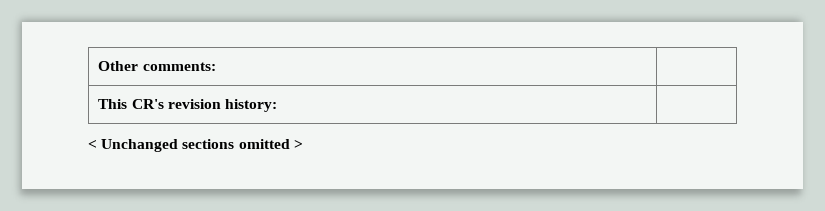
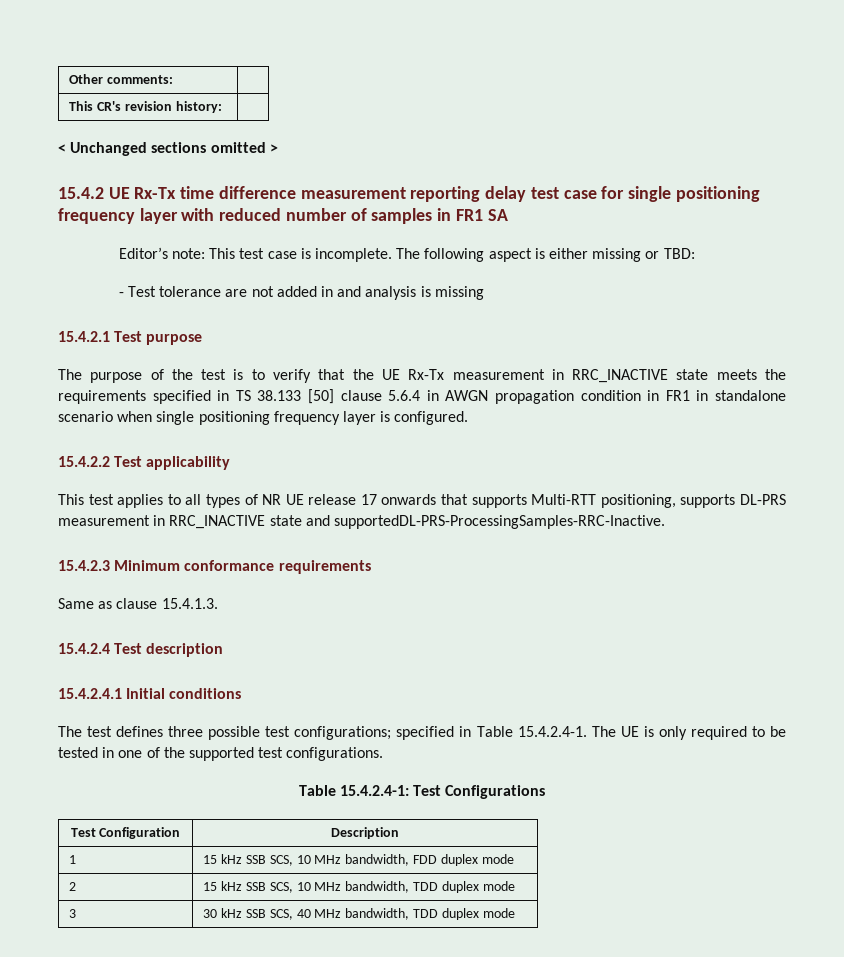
(303, 144) none -> [58,186,760,202] [58,208,508,224] [118,247,695,262] [118,286,484,300] [58,331,203,345] [58,369,786,383] [58,389,787,404] [58,411,469,425] [58,456,231,470] [58,494,787,508] [58,515,665,529] [58,560,371,574] [58,598,218,609] [58,643,224,657] [58,688,242,699] [58,726,786,740] [58,747,384,761] [298,785,546,799] [70,827,181,839] [331,827,399,839] [69,855,77,864] [203,854,514,866] [69,882,77,891] [203,881,515,893] [69,909,77,918] [203,908,515,920] // 15.4.2 UE Rx-Tx time difference measurement reporting delay test case for single positioning frequency layer with reduced number of samples in FR1 SA // Editor’s note: This test case is incomplete. The following aspect is either missing or TBD: // - Test tolerance are not added in and analysis is missing // 15.4.2.1 Test purpose // The purpose of the test is to verify that the UE Rx-Tx measurement in RRC_INACTIVE state meets the requirements specified in TS 38.133 [50] clause 5.6.4 in AWGN propagation condition in FR1 in standalone scenario when single positioning frequency layer is configured. // 15.4.2.2 Test applicability // This test applies to all types of NR UE release 17 onwards that supports Multi-RTT positioning, supports DL-PRS measurement in RRC_INACTIVE state and supportedDL-PRS-ProcessingSamples-RRC-Inactive. // 15.4.2.3 Minimum conformance requirements // Same as clause 15.4.1.3. // 15.4.2.4 Test description // 15.4.2.4.1 Initial conditions // The test defines three possible test configurations; specified in Table 15.4.2.4-1. The UE is only required to be tested in one of the supported test configurations. // Table 15.4.2.4-1: Test Configurations // Test Configuration | Description // 1 | 15 kHz SSB SCS, 10 MHz bandwidth, FDD duplex mode // 2 | 15 kHz SSB SCS, 10 MHz bandwidth, TDD duplex mode // 3 | 30 kHz SSB SCS, 40 MHz bandwidth, TDD duplex mode

